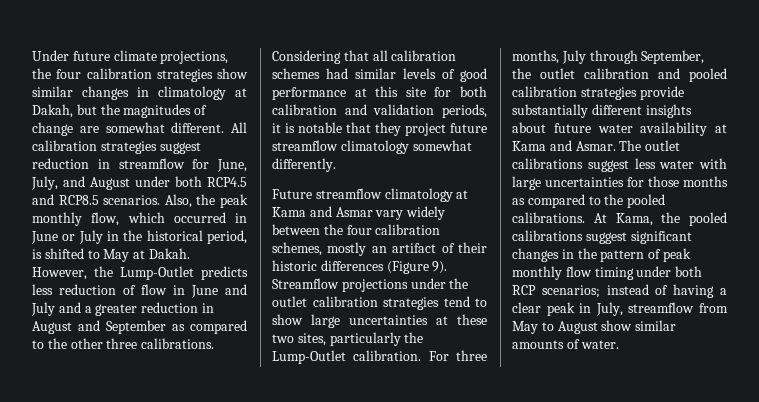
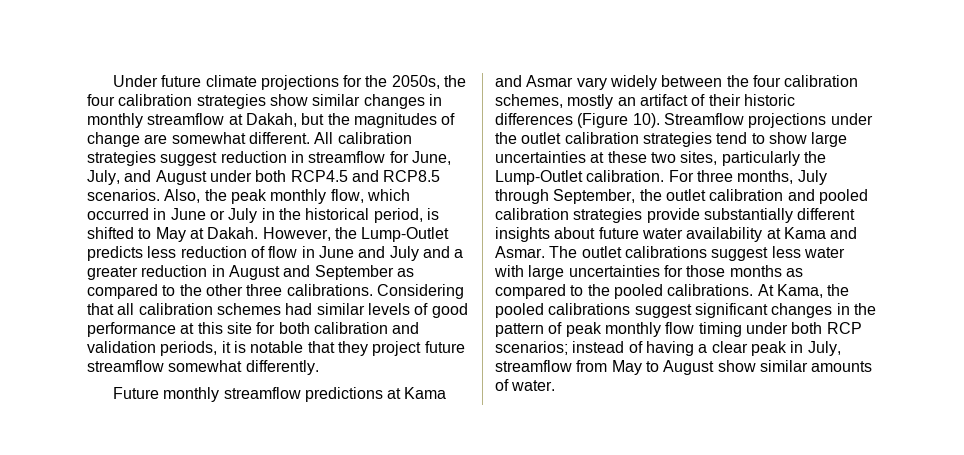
[160,51,229,64] projections, -> [260,75,440,90] projections for the 2050s,
[158,86,226,100] climatology -> [87,113,225,128] monthly streamflow
[340,140,409,154] climatology -> (164, 366) none
[315,188,453,202] streamflow climatology -> [163,387,383,402] monthly streamflow predictions
[432,261,448,274] 9). -> [632,113,660,128] 10).

